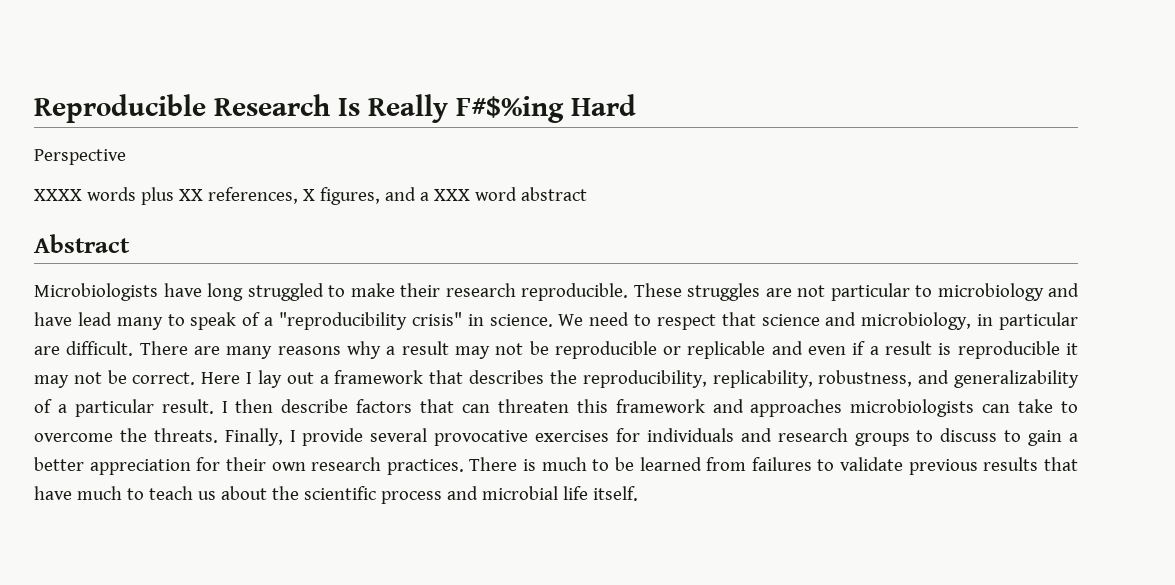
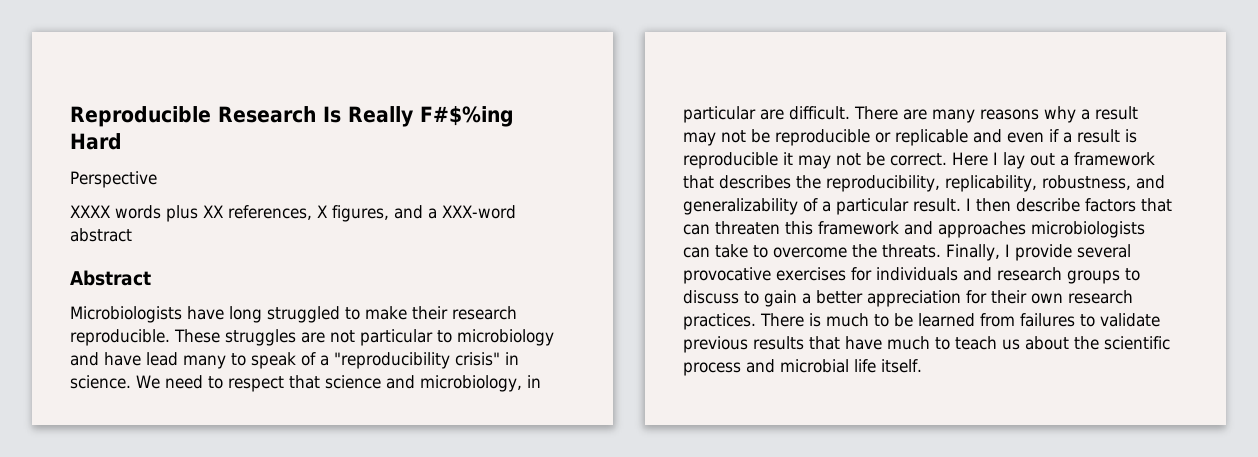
[433,187,517,201] XXX word -> [442,205,516,219] XXX-word

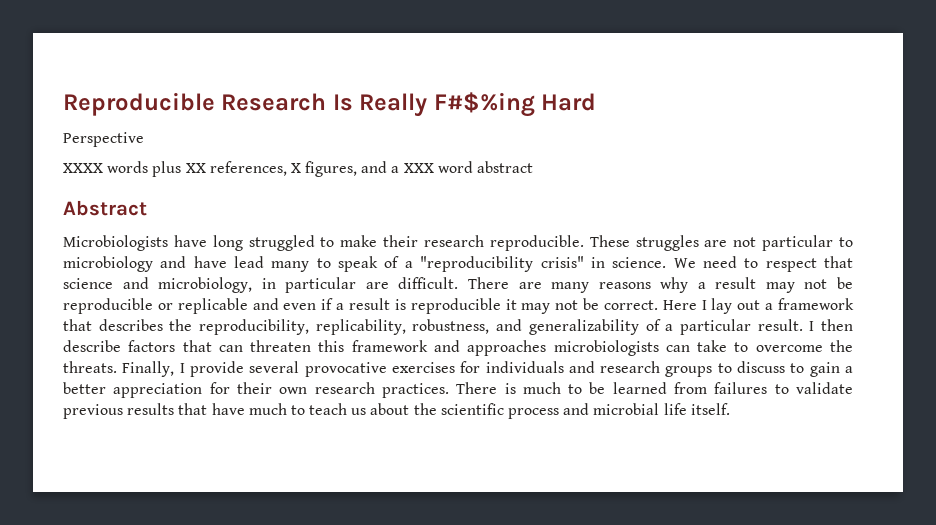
[442,205,516,219] XXX-word -> [403,161,473,173] XXX word

